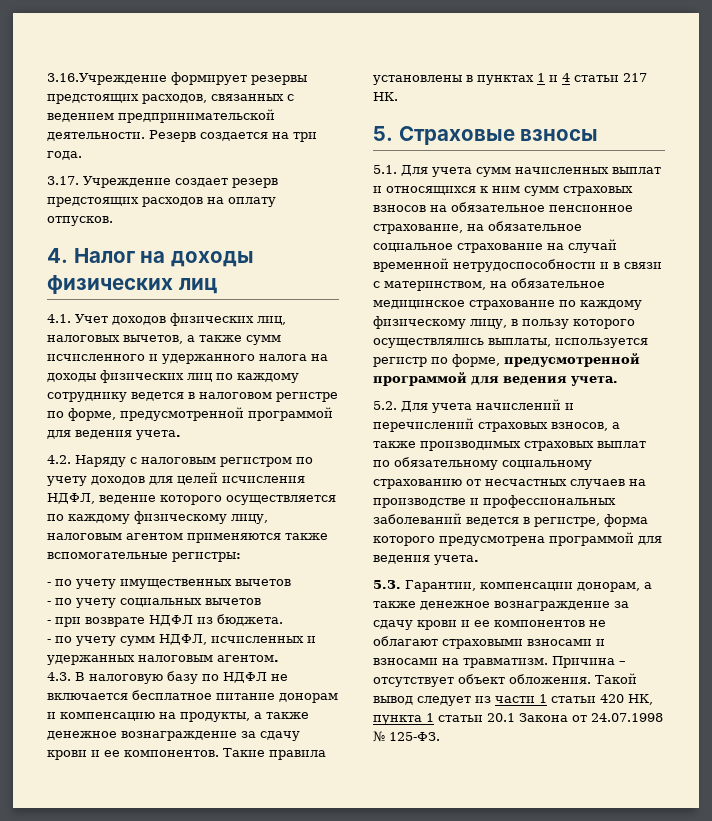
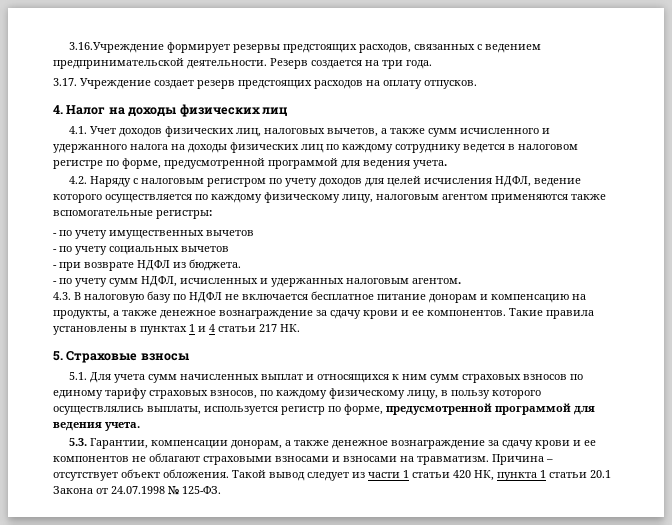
[430,202,633,212] [373,221,582,234] [373,239,617,253] [373,258,662,272] [373,278,605,291] [373,300,555,310] на обязательное пенсионное страхование, на обязательное социальное страхование на случай временной нетрудоспособности и в связи с материнством, на обязательное медицинское страхование -> [569,374,583,380] [53,388,257,399] по единому тарифу страховых взносов,
[373,399,574,413] [373,418,620,432] [373,441,646,451] [373,457,592,470] [373,479,646,489] [373,495,616,508] [373,513,648,527] [373,532,662,546] [373,555,479,565] // 5.2. Для учета начислений и перечислений страховых взносов, а также производимых страховых выплат по обязательному социальному страхованию от несчастных случаев на производстве и профессиональных заболеваний ведется в регистре, форма которого предусмотрена программой для ведения учета. -> (140, 426) none

